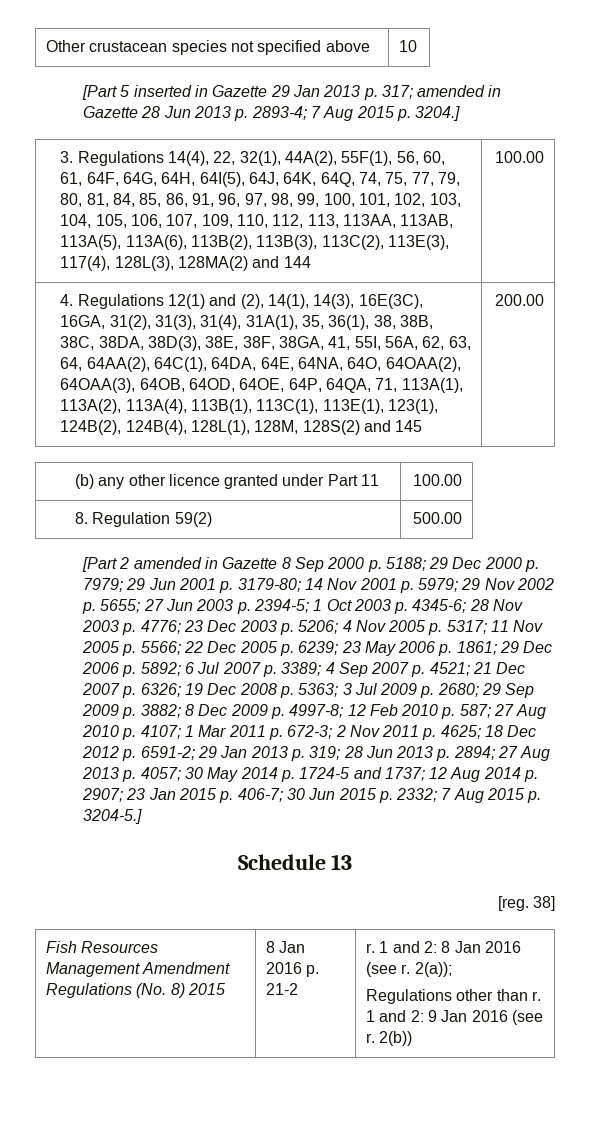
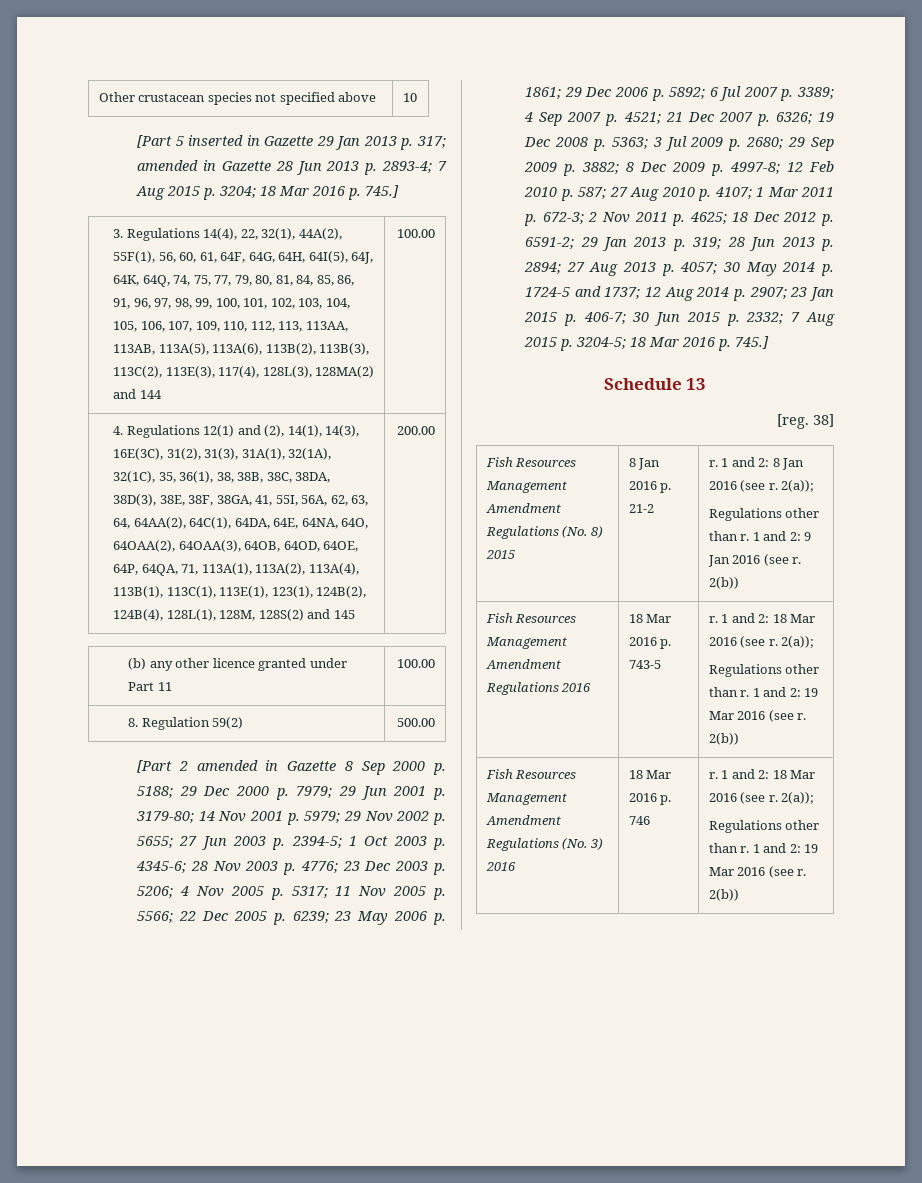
[415,106,461,121] 3204.] -> [219,185,400,200] 3204; 18 Mar 2016 p. 745.]
[60,315,106,329] 16GA, -> (164, 454) none
[200,315,298,330] 31(4), 31A(1), -> [241,448,332,460] [113,471,156,483] 31A(1), 32(1A), 32(1C),
[82,809,142,824] 3204-5.] -> [576,336,770,351] 3204-5; 18 Mar 2016 p. 745.]
(413, 1038) none -> [485,613,577,623] [485,637,567,649] [485,659,561,669] [485,682,592,695] [628,614,672,623] [628,637,672,649] [628,660,661,669] [708,613,816,623] [708,636,815,648] [708,664,820,677] [708,687,819,697] [708,710,807,722] [708,733,739,745] [485,769,577,779] [485,793,567,805] [485,815,561,825] [485,838,603,851] [485,862,516,871] [628,770,672,779] [628,793,672,805] [628,816,650,825] [708,769,816,779] [708,792,815,804] [708,820,820,833] [708,843,819,853] [708,866,807,878] [708,889,739,901] // Fish Resources Management Amendment Regulations 2016 | 18 Mar 2016 p. 743-5 | r. 1 and 2: 18 Mar 2016 (see r. 2(a)); // Regulations other than r. 1 and 2: 19 Mar 2016 (see r. 2(b)) // Fish Resources Management Amendment Regulations (No. 3) 2016 | 18 Mar 2016 p. 746 | r. 1 and 2: 18 Mar 2016 (see r. 2(a)); // Regulations other than r. 1 and 2: 19 Mar 2016 (see r. 2(b))

